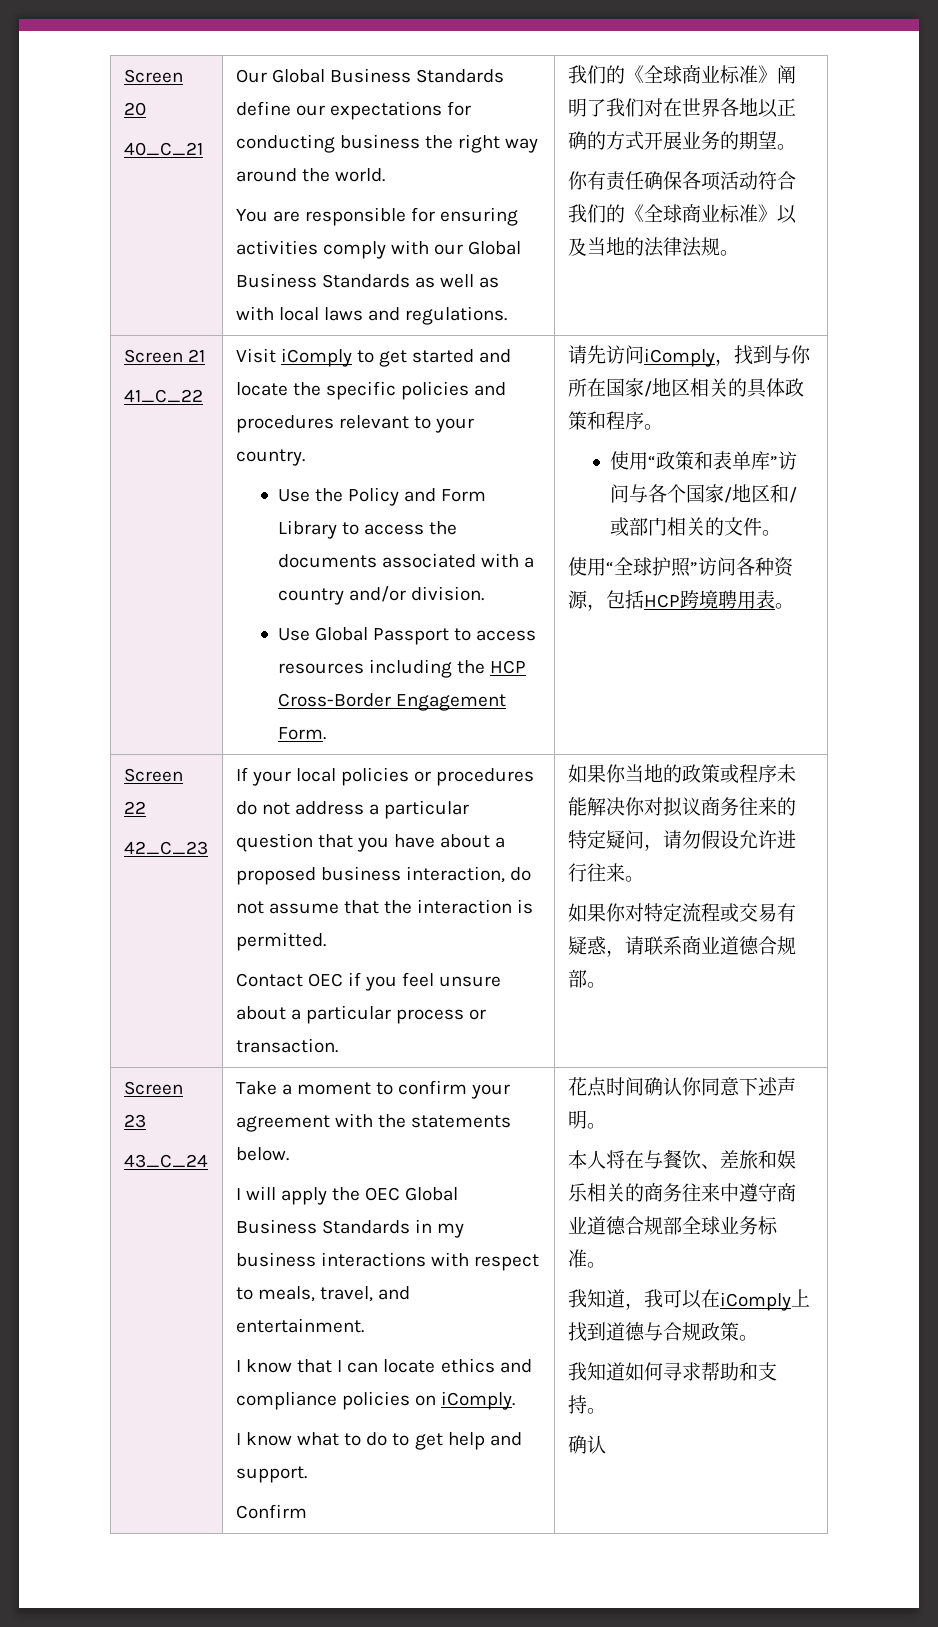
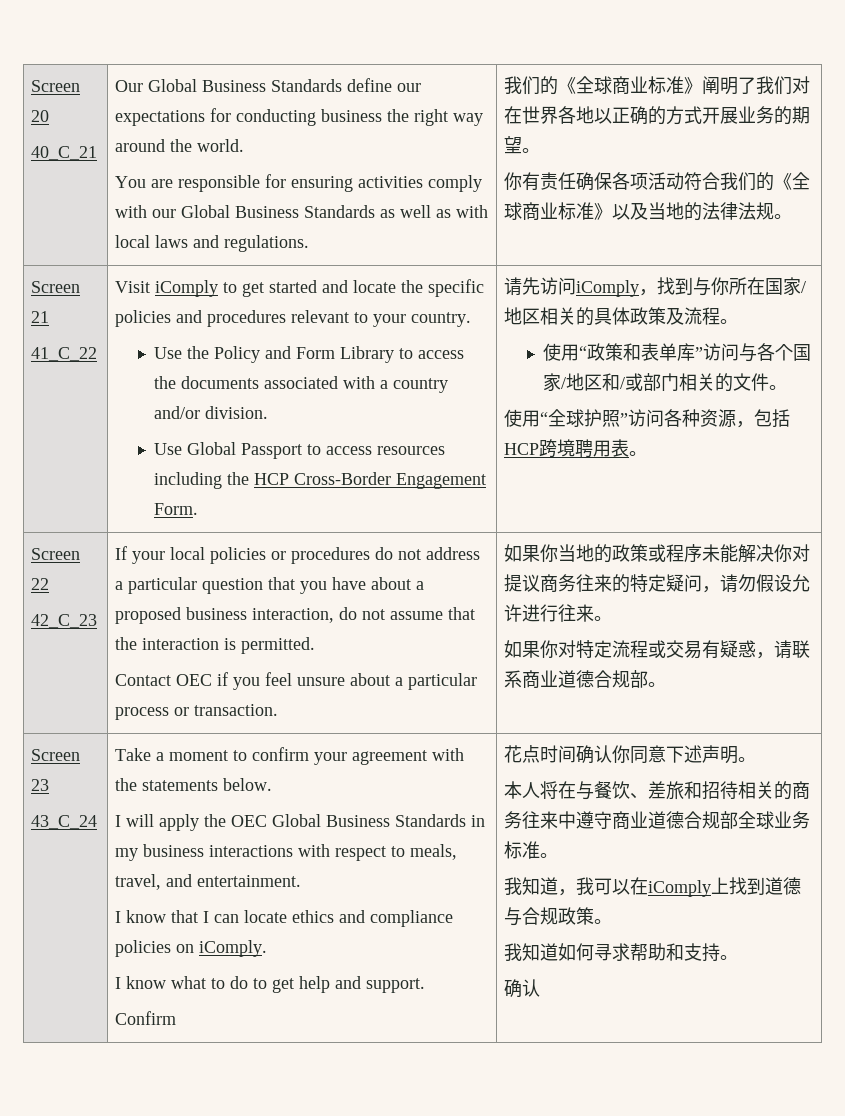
[586,411,644,430] 和程序 -> [666,307,721,325] 及流程
[662,797,683,817] 拟 -> [504,574,523,592] 提
[776,1150,796,1169] [567,1183,588,1202] 娱乐 -> [702,781,739,800] 招待

